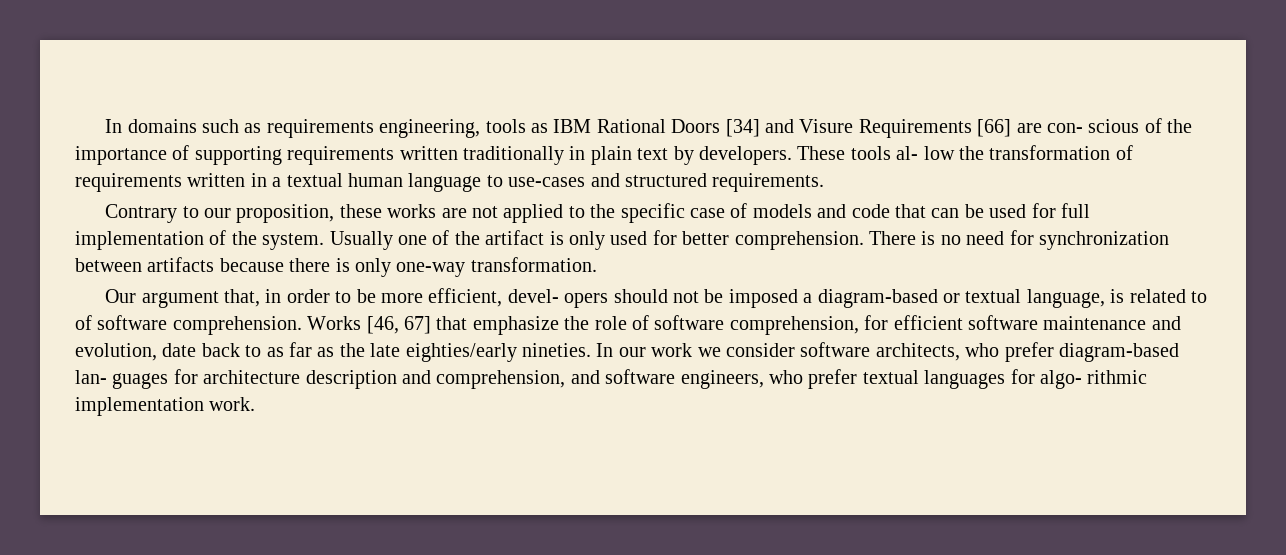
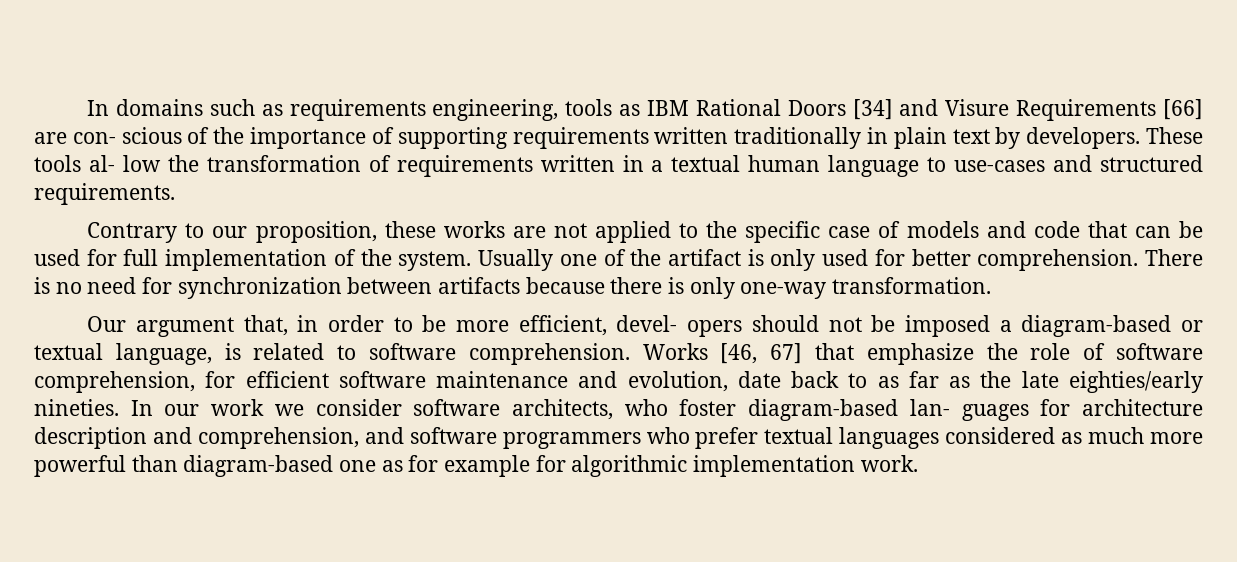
[75,315,92,330] of -> (357, 352) none
[1004,342,1054,362] prefer -> [679,399,737,416] foster
[680,370,764,389] engineers, -> [502,432,641,449] programmers
[1010,369,1148,389] for algo- rithmic -> [945,427,1203,444] [34,455,688,477] considered as much more powerful than diagram-based one as for example for algorithmic

